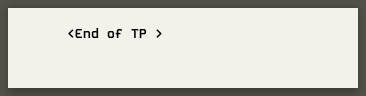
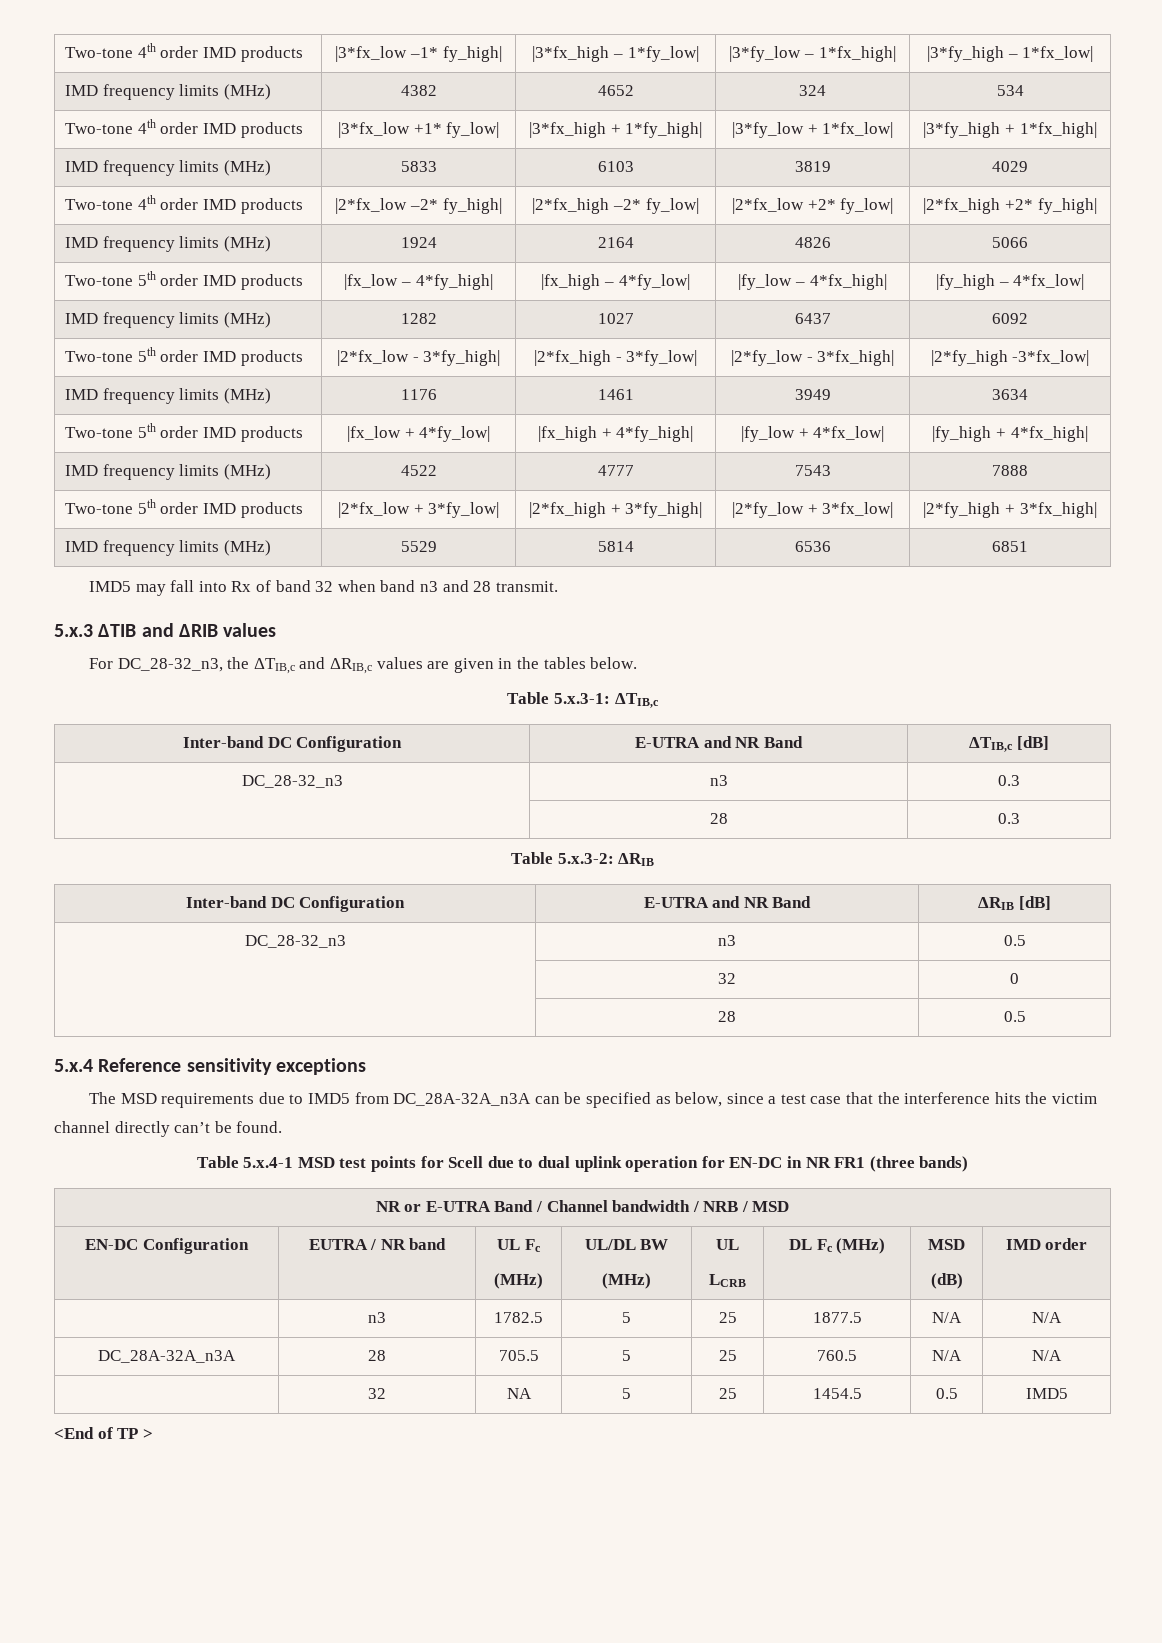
(67, 33) none -> [65,43,303,62] [335,46,502,62] [532,46,699,62] [729,46,896,62] [926,46,1094,62] [65,84,271,100] [400,85,437,96] [597,85,634,96] [799,85,826,96] [996,85,1024,96] [65,119,303,138] [337,122,500,138] [528,122,703,138] [731,122,894,138] [923,122,1097,138] [65,160,271,176] [400,161,437,172] [597,161,634,172] [794,161,831,172] [992,161,1028,172] [65,195,303,214] [335,198,502,214] [532,198,699,214] [731,198,894,214] [923,198,1097,214] [65,236,271,252] [400,237,437,248] [597,237,634,248] [794,237,831,248] [992,237,1028,248] [65,271,303,290] [344,274,493,290] [541,274,690,290] [738,274,887,290] [935,274,1085,290] [65,312,271,328] [400,313,437,324] [597,313,634,324] [794,313,831,324] [992,313,1028,324] [65,347,303,366] [336,350,501,366] [533,350,698,366] [730,350,895,366] [930,350,1090,366] [65,388,271,404] [400,389,437,400] [597,389,634,400] [794,389,831,400] [992,389,1028,400] [65,423,303,442] [346,426,491,442] [537,426,694,442] [740,426,885,442] [932,426,1088,442] [65,464,271,480] [400,465,437,476] [597,465,634,476] [794,465,831,476] [992,465,1028,476] [65,499,303,518] [337,502,500,518] [528,502,703,518] [731,502,894,518] [923,502,1097,518] [65,540,271,556] [400,541,437,552] [597,541,634,552] [794,541,831,552] [992,541,1028,552] [89,580,558,596] [54,623,277,637] [89,657,638,674] [507,692,659,708] [182,736,403,752] [635,736,803,748] [969,736,1049,752] [241,775,343,788] [709,775,728,786] [998,775,1020,786] [709,813,728,824] [998,813,1020,824] [510,852,655,866] [185,896,406,912] [643,896,812,908] [978,896,1051,910] [244,935,346,948] [718,935,736,946] [1003,935,1026,946] [718,973,736,984] [1010,973,1019,984] [718,1011,736,1022] [1003,1011,1026,1022] [54,1058,366,1075] [89,1092,1098,1108] [54,1121,283,1137] [196,1156,969,1172] [375,1200,790,1212] [85,1238,249,1254] [308,1238,447,1250] [497,1239,541,1252] [494,1273,543,1289] [584,1239,669,1250] [602,1273,651,1289] [716,1239,739,1250] [709,1274,746,1287] [788,1238,886,1254] [928,1239,965,1250] [930,1273,963,1289] [1005,1238,1088,1250] [368,1312,386,1323] [494,1312,543,1323] [622,1312,631,1323] [718,1312,737,1323] [812,1312,862,1323] [932,1312,962,1323] [1032,1312,1062,1323] [98,1350,236,1363] [368,1350,386,1361] [498,1350,539,1361] [622,1350,631,1361] [718,1350,737,1361] [817,1350,857,1361] [932,1350,962,1361] [1032,1350,1062,1361] [368,1388,386,1399] [506,1388,532,1399] [622,1388,631,1399] [718,1388,737,1399] [812,1388,862,1399] [935,1388,958,1399] [1025,1388,1068,1399] Two-tone 4th order IMD products | |3*fx_low –1* fy_high| | |3*fx_high – 1*fy_low| | |3*fy_low – 1*fx_high| | |3*fy_high – 1*fx_low| // IMD frequency limits (MHz) | 4382 | 4652 | 324 | 534 // Two-tone 4th order IMD products | |3*fx_low +1* fy_low| | |3*fx_high + 1*fy_high| | |3*fy_low + 1*fx_low| | |3*fy_high + 1*fx_high| // IMD frequency limits (MHz) | 5833 | 6103 | 3819 | 4029 // Two-tone 4th order IMD products | |2*fx_low –2* fy_high| | |2*fx_high –2* fy_low| | |2*fx_low +2* fy_low| | |2*fx_high +2* fy_high| // IMD frequency limits (MHz) | 1924 | 2164 | 4826 | 5066 // Two-tone 5th order IMD products | |fx_low – 4*fy_high| | |fx_high – 4*fy_low| | |fy_low – 4*fx_high| | |fy_high – 4*fx_low| // IMD frequency limits (MHz) | 1282 | 1027 | 6437 | 6092 // Two-tone 5th order IMD products | |2*fx_low - 3*fy_high| | |2*fx_high - 3*fy_low| | |2*fy_low - 3*fx_high| | |2*fy_high -3*fx_low| // IMD frequency limits (MHz) | 1176 | 1461 | 3949 | 3634 // Two-tone 5th order IMD products | |fx_low + 4*fy_low| | |fx_high + 4*fy_high| | |fy_low + 4*fx_low| | |fy_high + 4*fx_high| // IMD frequency limits (MHz) | 4522 | 4777 | 7543 | 7888 // Two-tone 5th order IMD products | |2*fx_low + 3*fy_low| | |2*fx_high + 3*fy_high| | |2*fy_low + 3*fx_low| | |2*fy_high + 3*fx_high| // IMD frequency limits (MHz) | 5529 | 5814 | 6536 | 6851 // IMD5 may fall into Rx of band 32 when band n3 and 28 transmit. // 5.x.3 ∆TIB and ∆RIB values // For DC_28-32_n3, the ΔTIB,c and ΔRIB,c values are given in the tables below. // Table 5.x.3-1: ΔTIB,c // Inter-band DC Configuration | E-UTRA and NR Band | ΔTIB,c [dB] // DC_28-32_n3 | n3 | 0.3 // | 28 | 0.3 // Table 5.x.3-2: ΔRIB // Inter-band DC Configuration | E-UTRA and NR Band | ΔRIB [dB] // DC_28-32_n3 | n3 | 0.5 // | 32 | 0 // | 28 | 0.5 // 5.x.4 Reference sensitivity exceptions // The MSD requirements due to IMD5 from DC_28A-32A_n3A can be specified as below, since a test case that the interference hits the victim channel directly can’t be found. // Table 5.x.4-1 MSD test points for Scell due to dual uplink operation for EN-DC in NR FR1 (three bands) // NR or E-UTRA Band / Channel bandwidth / NRB / MSD // EN-DC Configuration | EUTRA / NR band | UL Fc // (MHz) | UL/DL BW // (MHz) | UL // LCRB | DL Fc (MHz) | MSD // (dB) | IMD order // | n3 | 1782.5 | 5 | 25 | 1877.5 | N/A | N/A // DC_28A-32A_n3A | 28 | 705.5 | 5 | 25 | 760.5 | N/A | N/A // | 32 | NA | 5 | 25 | 1454.5 | 0.5 | IMD5 //

